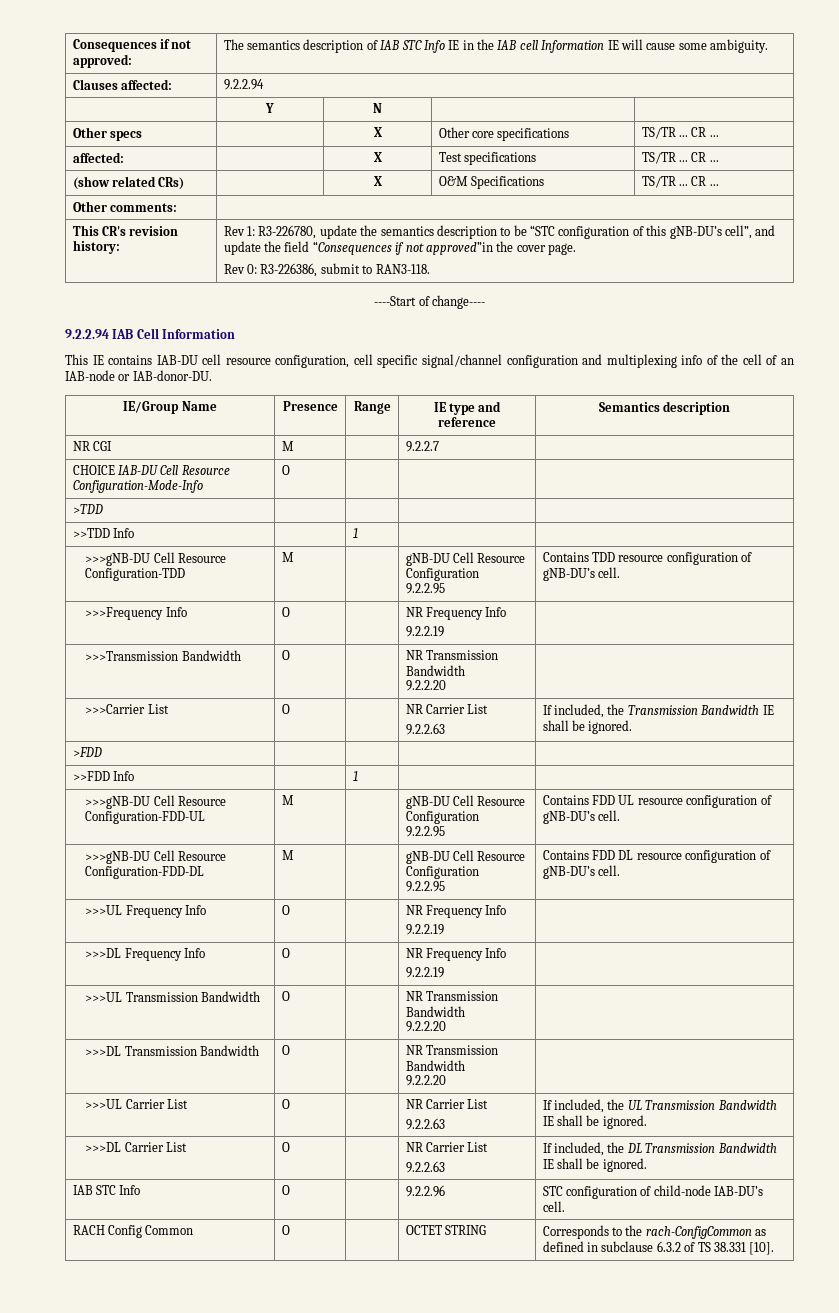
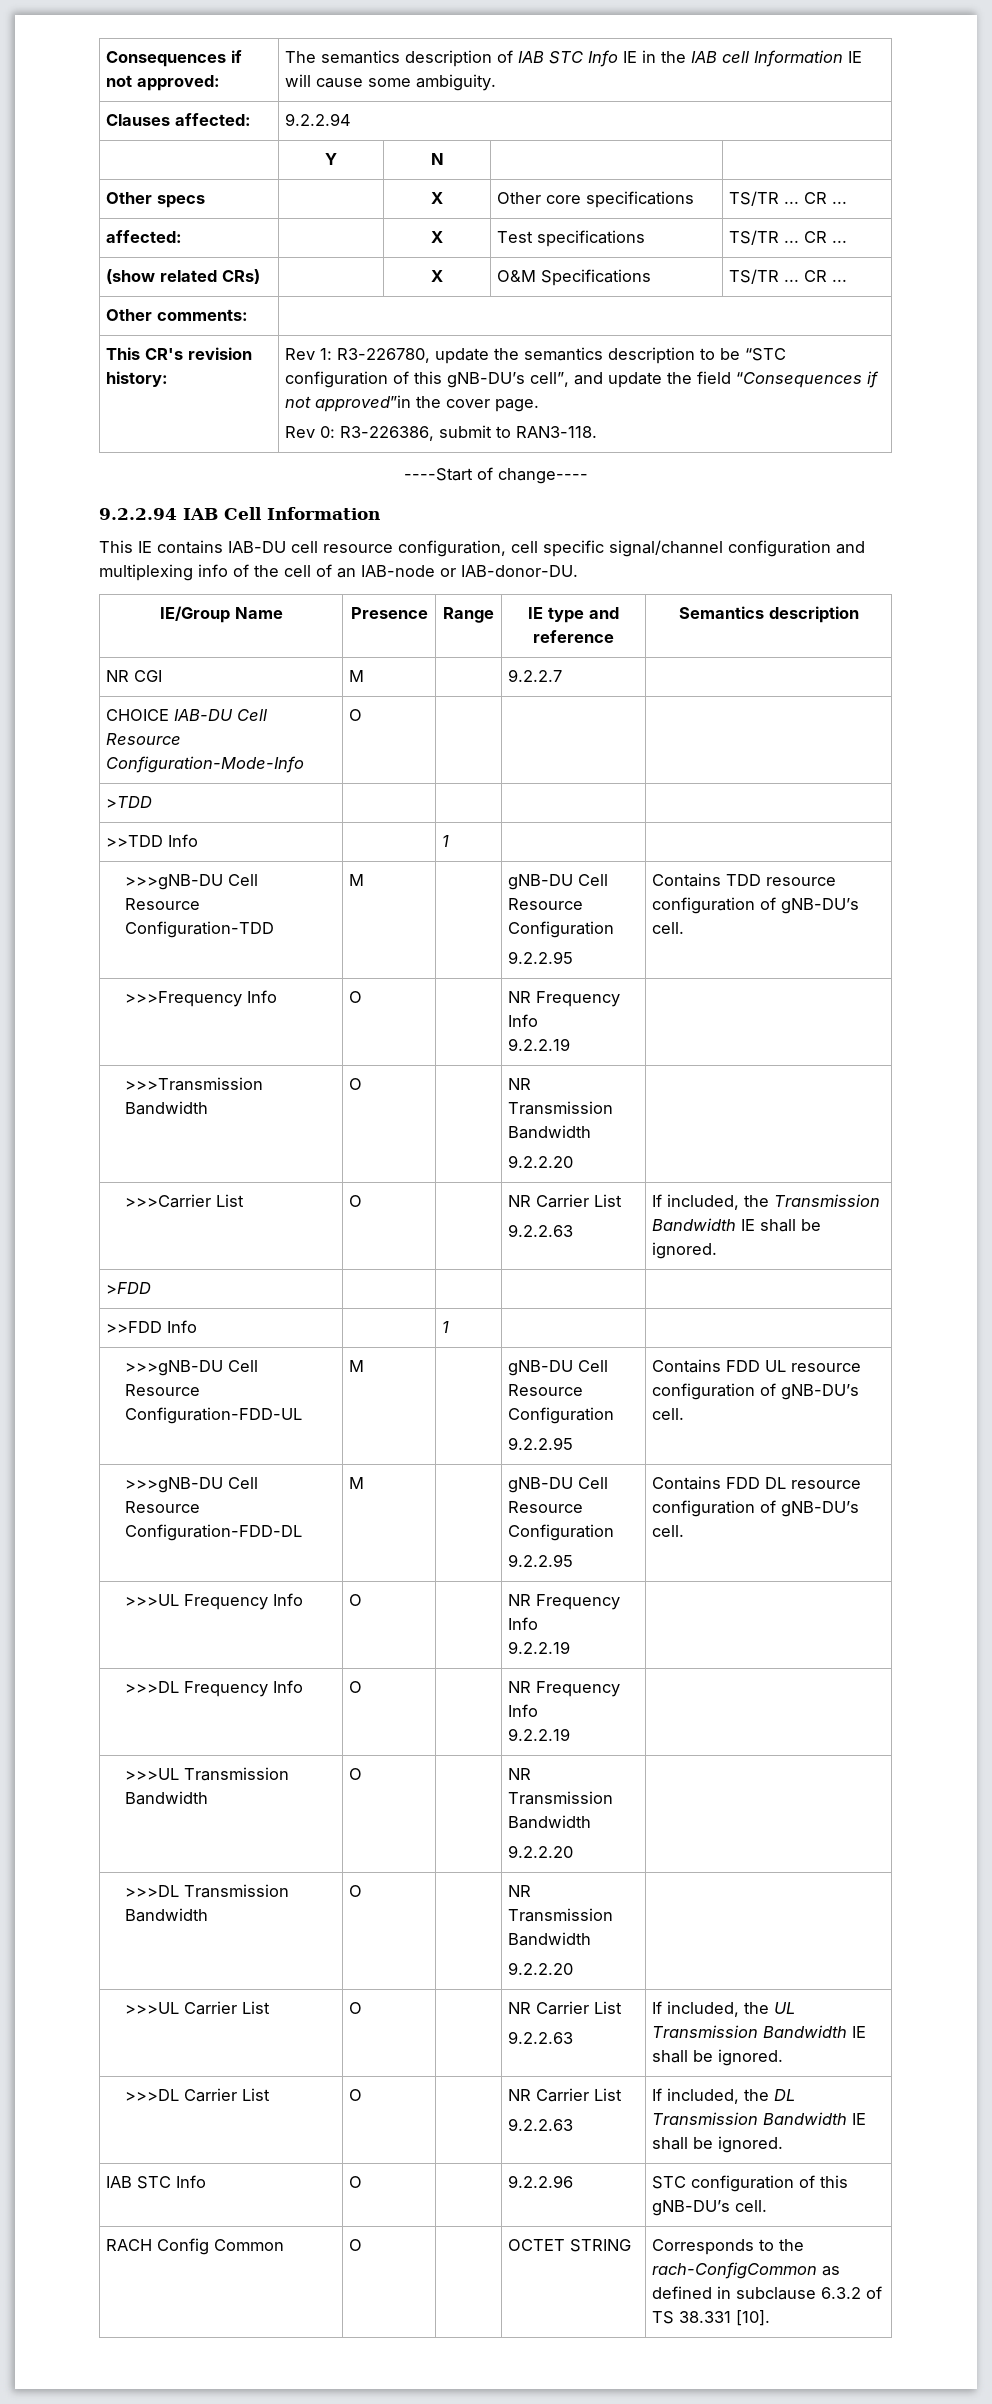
[653,1185,764,1196] child-node IAB-DU’s -> [820,2175,849,2188] [652,2200,731,2216] this gNB-DU’s

